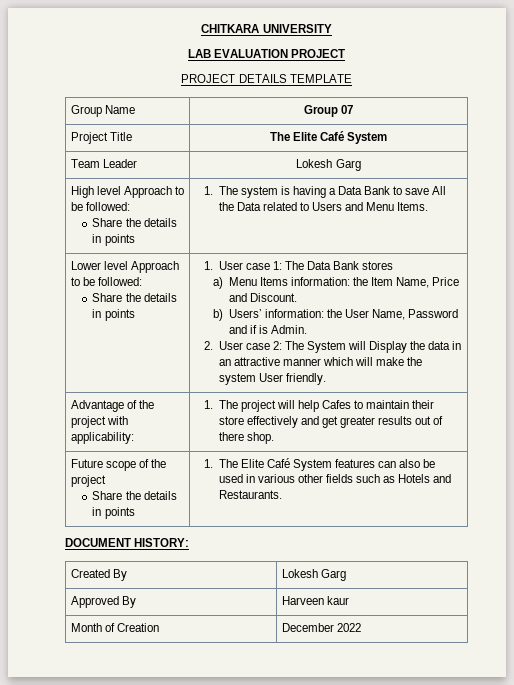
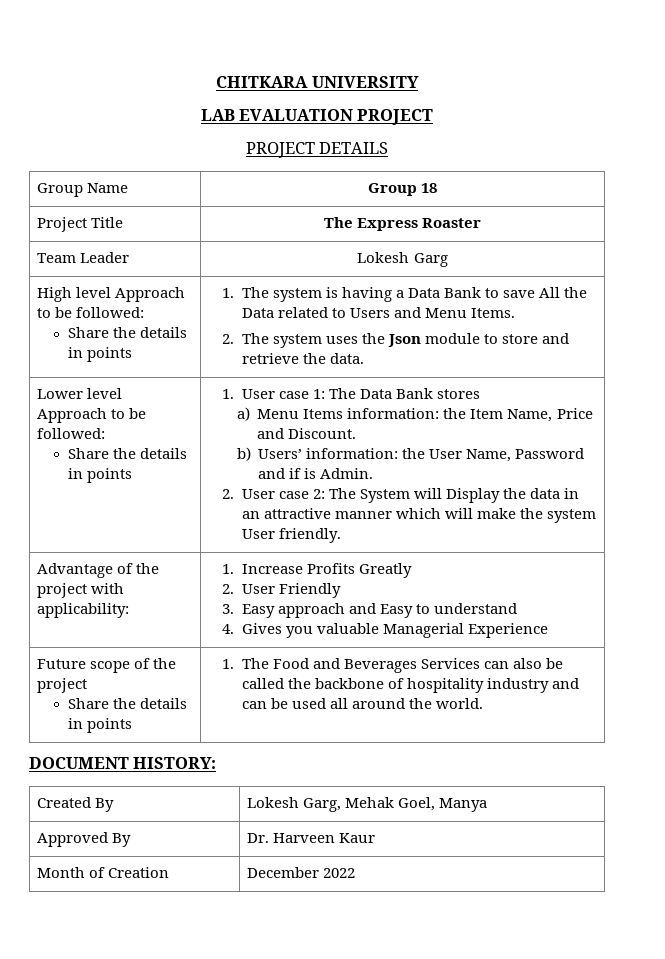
[289,74,352,83] TEMPLATE -> (389, 148) none
[341,105,354,114] 07 -> [421,183,438,193] 18
[292,131,388,144] Elite Café System -> [357,218,482,231] Express Roaster
(429, 206) none -> [222,333,570,348] [241,353,364,364] // 2. The system uses the Json module to store and retrieve the data.
[218,400,435,412] [218,416,444,428] [218,432,274,444] The project will help Cafes to maintain their store effectively and get greater results out of there shop. -> [241,563,412,578] [222,583,341,598] [222,603,518,618] [222,623,549,638] Increase Profits Greatly // 2. User Friendly // 3. Easy approach and Easy to understand // 4. Gives you valuable Managerial Experience
[240,458,436,471] [218,474,452,483] [218,490,282,499] Elite Café System features can also be used in various other fields such as Hotels and Restaurants. -> [272,658,564,673] [241,678,580,693] [241,698,484,709] Food and Beverages Services can also be called the backbone of hospitality industry and can be used all around the world.
[320,569,346,581] Garg -> [303,797,488,812] Garg, Mehak Goel, Manya
[281,596,349,605] Harveen kaur -> [247,833,376,843] Dr. Harveen Kaur

